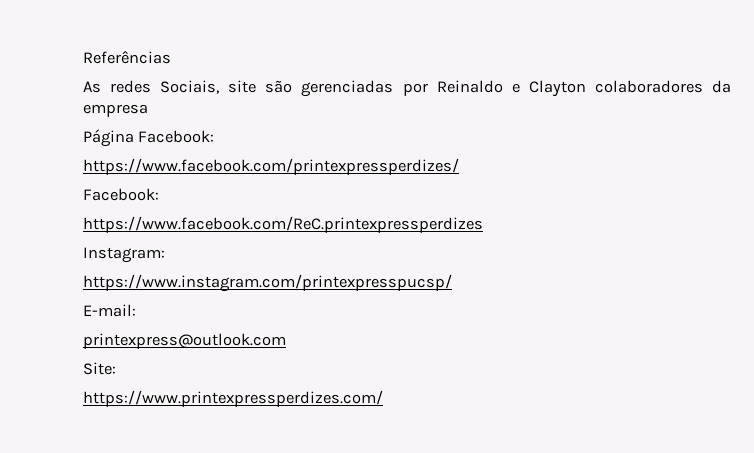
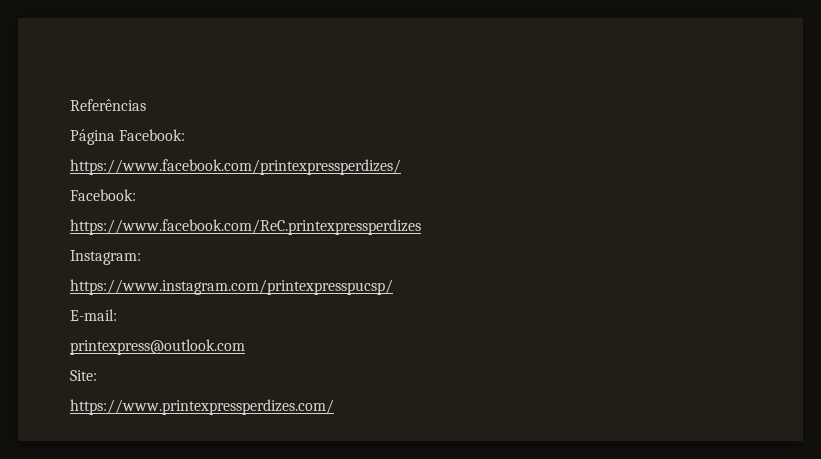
[83,80,731,97] [83,104,148,117] // As redes Sociais, site são gerenciadas por Reinaldo e Clayton colaboradores da empresa -> (146, 105) none

